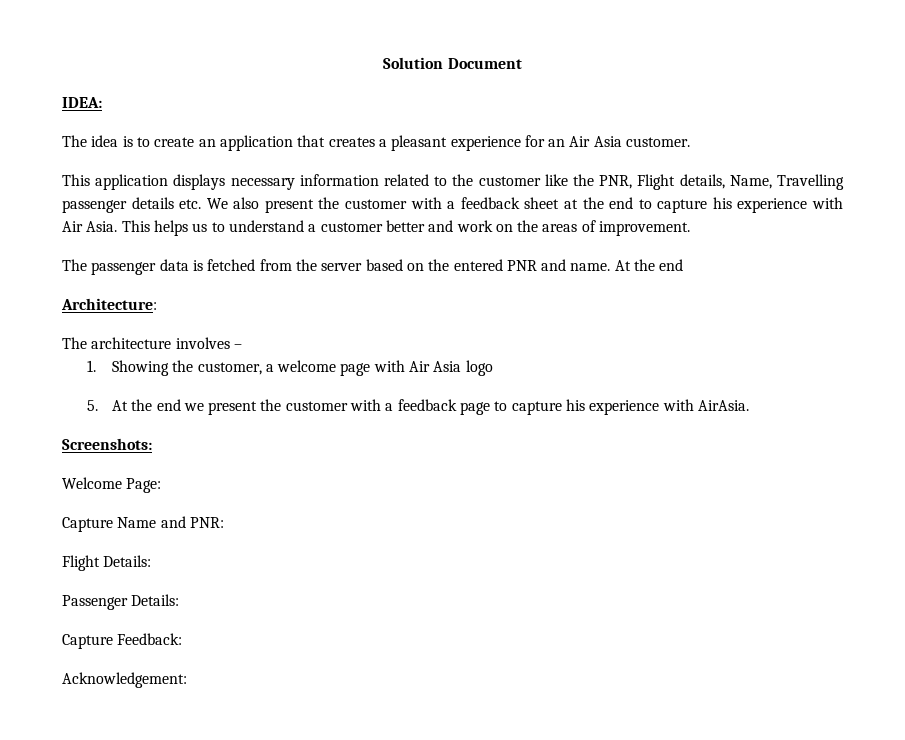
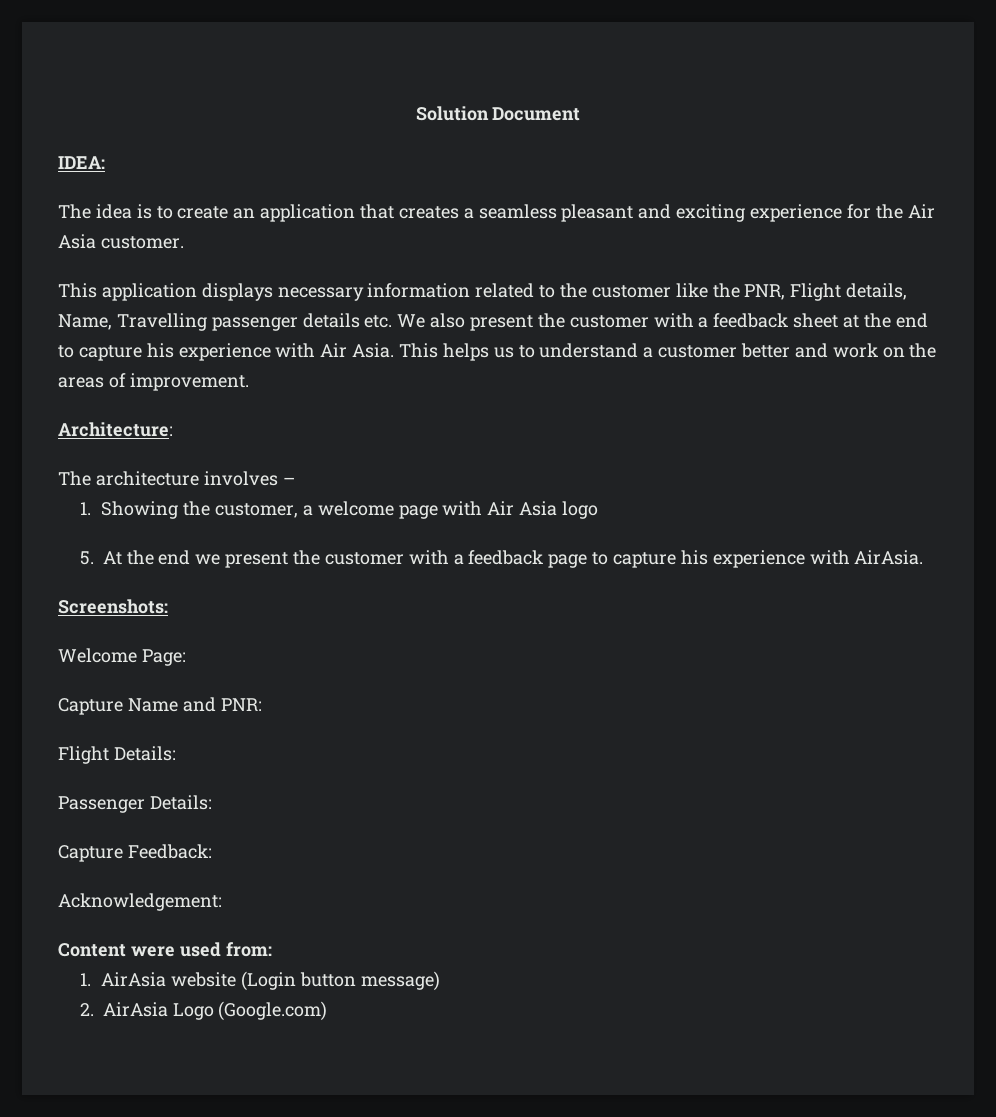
[391,135,448,151] pleasant -> [478,204,746,222] seamless pleasant and exciting
[548,139,566,147] an -> [875,204,903,219] the
[62,259,684,275] // The passenger data is fetched from the server based on the entered PNR and name. At the end -> (249, 382) none
(187, 680) none -> [58,942,272,957] [79,971,440,991] [79,1001,328,1021] // Content were used from: // 1. AirAsia website (Login button message) // 2. AirAsia Logo (Google.com)

